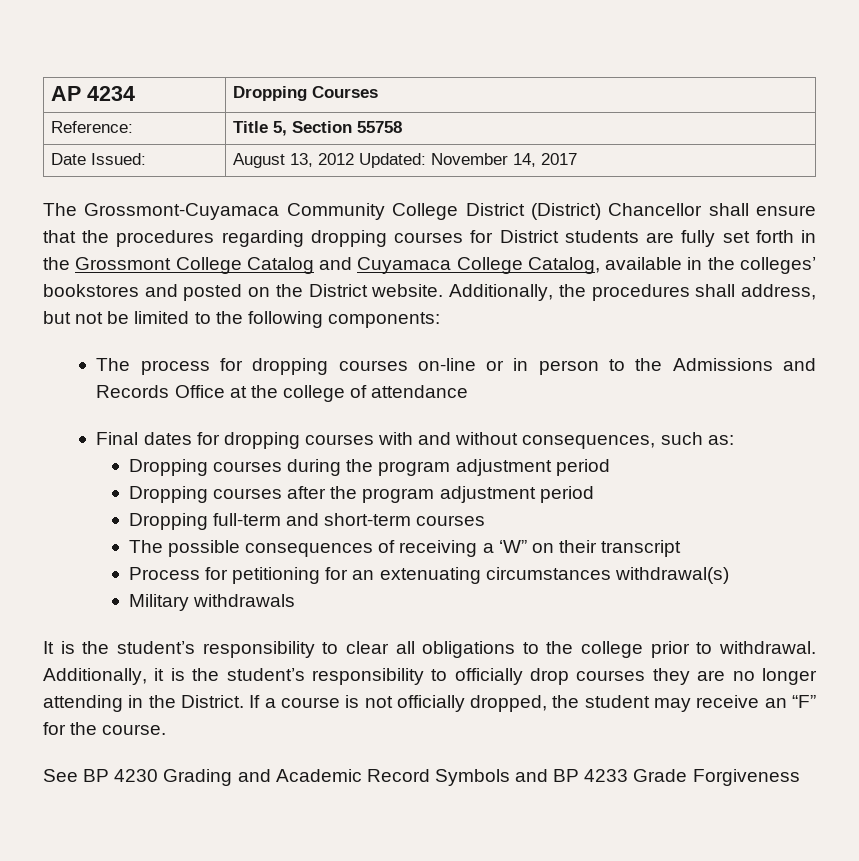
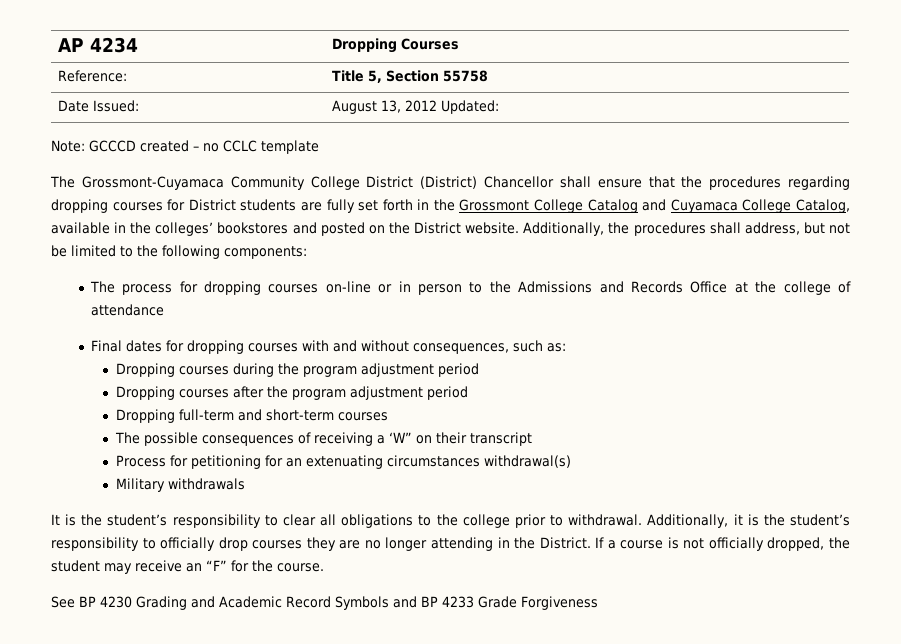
[431,153,578,167] November 14, 2017 -> [51,140,319,154] // Note: GCCCD created – no CCLC template

